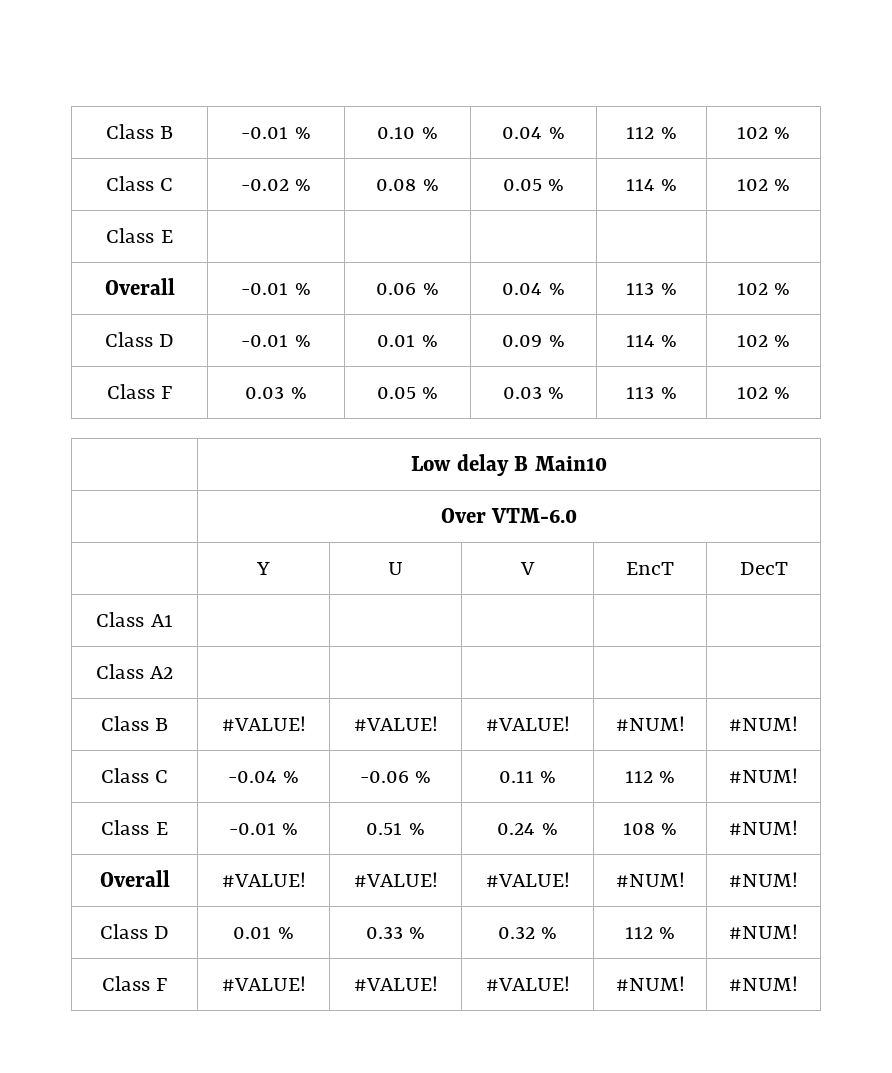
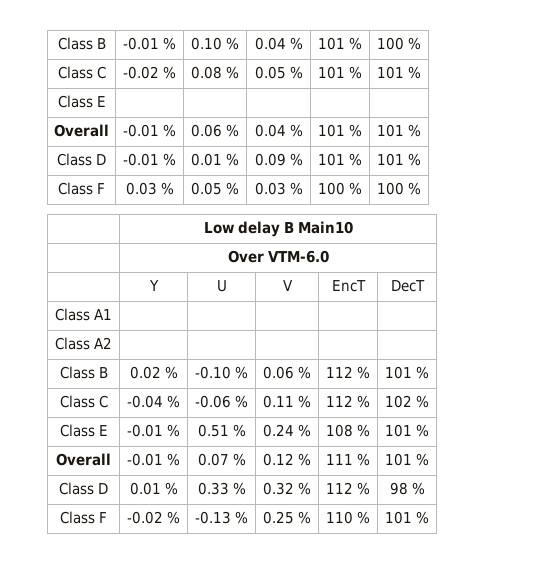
[626,127,677,139] [736,127,768,139] 112 % | 102 -> [318,37,362,50] [377,37,404,50] 101 % | 100
[625,179,678,191] [736,179,768,191] 114 % | 102 -> [318,66,362,79] [377,66,404,79] 101 % | 101
[626,282,677,295] [736,283,768,295] 113 % | 102 -> [318,124,362,137] [377,124,404,137] 101 % | 101
[625,335,678,347] [736,335,768,347] 114 % | 102 -> [318,153,362,166] [377,153,404,166] 101 % | 101
[626,386,677,399] [736,387,768,399] 113 % | 102 -> [318,182,362,195] [377,182,404,195] 100 % | 100
[221,716,306,731] [353,716,438,731] [485,716,570,731] [615,716,685,731] [729,716,798,731] #VALUE! | #VALUE! | #VALUE! | #NUM! | #NUM! -> [129,366,178,379] [195,366,248,379] [263,366,311,379] [326,366,370,379] [385,366,429,379] 0.02 % | -0.10 % | 0.06 % | 112 % | 101 %
[729,768,798,783] #NUM! -> [385,395,429,408] 102 %
[729,820,798,835] [99,870,170,887] [221,872,306,887] [353,872,438,887] [485,872,570,887] [615,872,685,887] [729,872,798,887] #NUM! // Overall | #VALUE! | #VALUE! | #VALUE! | #NUM! | #NUM! -> [385,424,429,437] [56,453,111,466] [127,453,180,466] [197,453,246,466] [263,453,311,466] [326,453,370,466] [385,453,429,466] 101 % // Overall | -0.01 % | 0.07 % | 0.12 % | 111 % | 101 %
[729,924,798,939] [101,976,168,991] [221,976,306,991] [353,976,438,991] [485,976,570,991] [615,976,685,991] [729,976,798,991] #NUM! // Class F | #VALUE! | #VALUE! | #VALUE! | #NUM! | #NUM! -> [389,482,425,495] [60,511,107,524] [127,511,180,524] [195,511,248,524] [263,511,311,524] [326,511,370,524] [385,511,429,524] 98 % // Class F | -0.02 % | -0.13 % | 0.25 % | 110 % | 101 %

